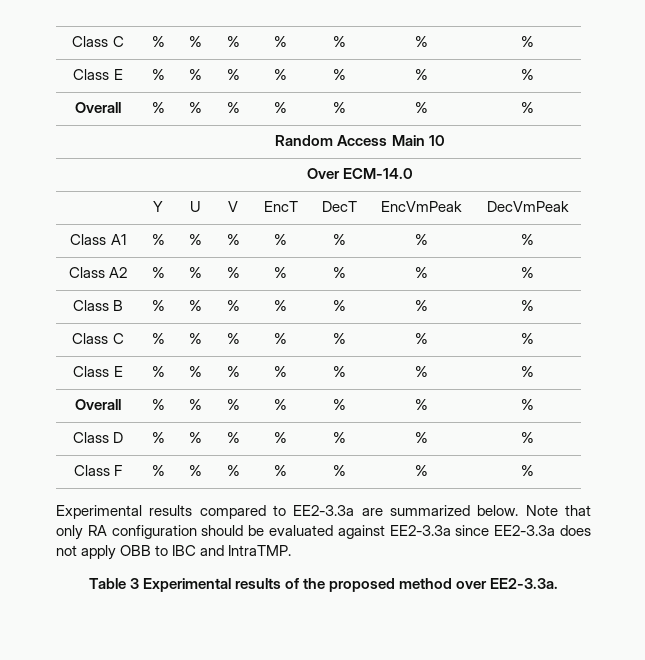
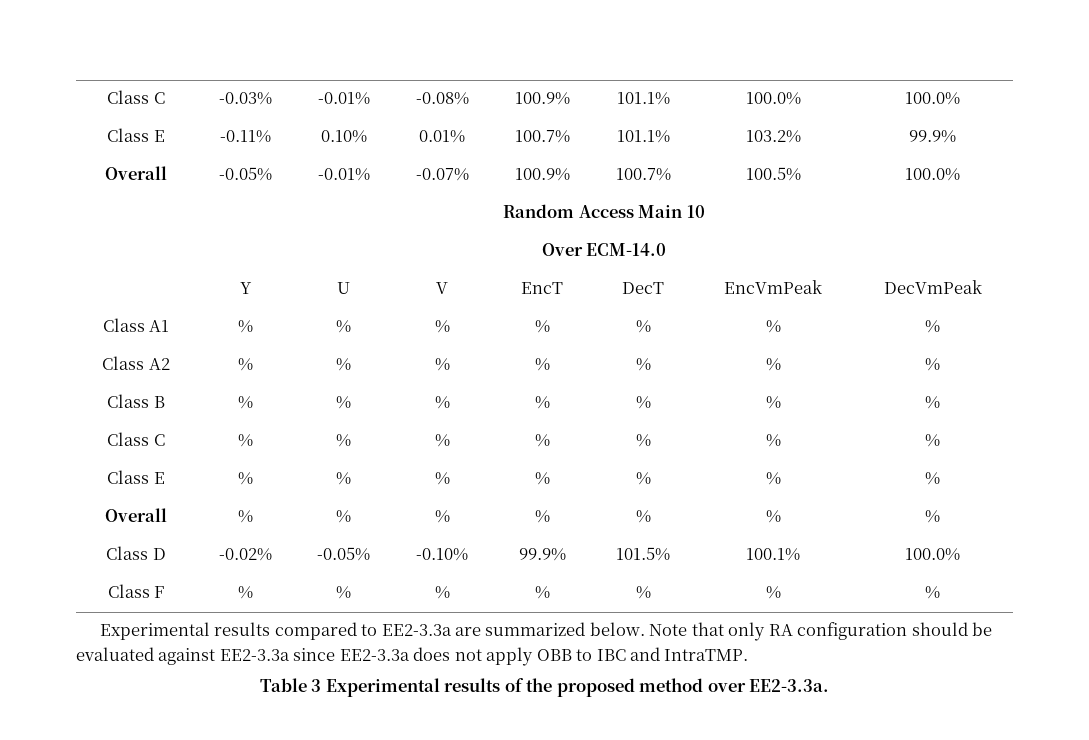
[72,36,124,47] [151,36,165,47] [189,36,202,47] [226,36,240,47] [274,36,287,47] [332,36,346,47] [415,36,428,47] [521,36,534,47] [73,69,123,80] [151,69,165,80] [189,69,202,80] [226,69,240,80] [274,69,287,80] [332,69,346,80] [415,69,428,80] [521,69,534,80] [75,102,121,113] [151,102,165,113] [189,102,202,113] [226,102,240,113] [274,102,287,113] [332,102,346,113] [415,102,428,113] [521,102,534,113] Class C | % | % | % | % | % | % | % // Class E | % | % | % | % | % | % | % // Overall | % | % | % | % | % | % | % -> [107,90,165,104] [218,92,272,105] [317,92,370,105] [415,92,469,105] [514,92,570,105] [616,92,670,105] [745,92,801,105] [905,92,960,105] [107,128,165,142] [219,130,271,143] [320,130,367,143] [419,130,465,143] [514,130,570,143] [616,130,670,143] [745,130,801,143] [909,130,956,143] [105,166,167,180] [218,167,272,181] [317,168,370,181] [415,168,469,181] [514,168,570,181] [615,168,671,181] [745,167,801,181] [905,168,960,181] Class C | -0.03% | -0.01% | -0.08% | 100.9% | 101.1% | 100.0% | 100.0% // Class E | -0.11% | 0.10% | 0.01% | 100.7% | 101.1% | 103.2% | 99.9% // Overall | -0.05% | -0.01% | -0.07% | 100.9% | 100.7% | 100.5% | 100.0%
[151,432,165,443] [189,432,202,443] [226,432,240,443] [274,432,287,443] [332,432,346,443] [415,432,428,443] [521,432,534,443] % | % | % | % | % | % | % -> [218,548,272,561] [317,547,370,561] [416,548,468,561] [518,548,566,561] [616,547,670,561] [746,548,800,561] [905,548,960,561] -0.02% | -0.05% | -0.10% | 99.9% | 101.5% | 100.1% | 100.0%

